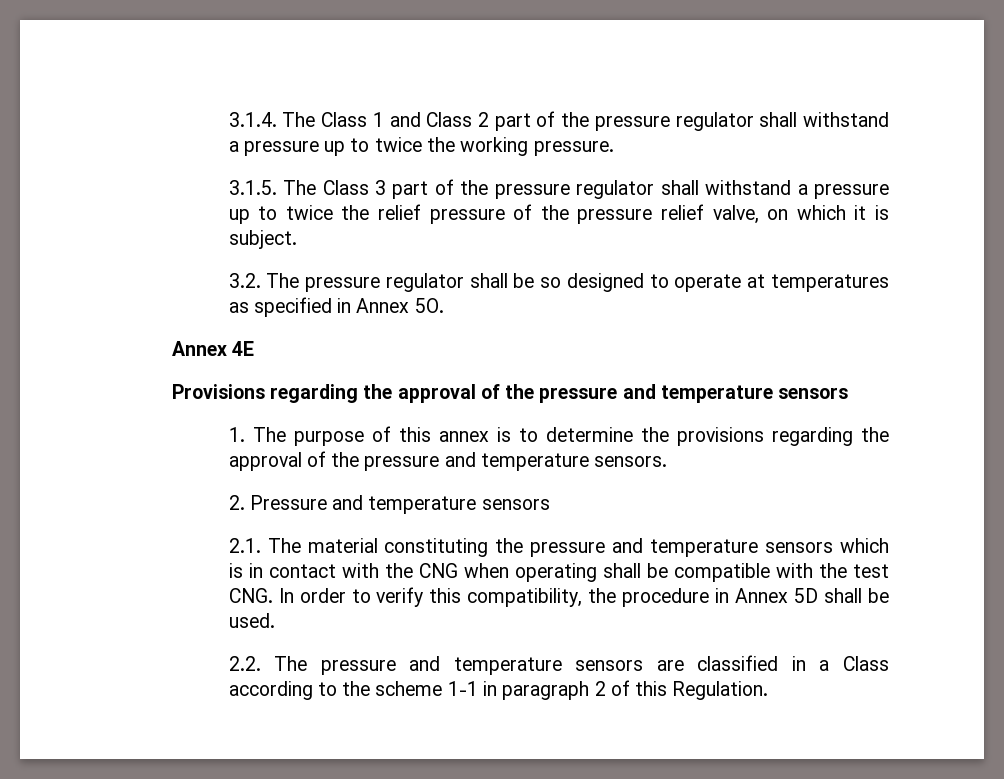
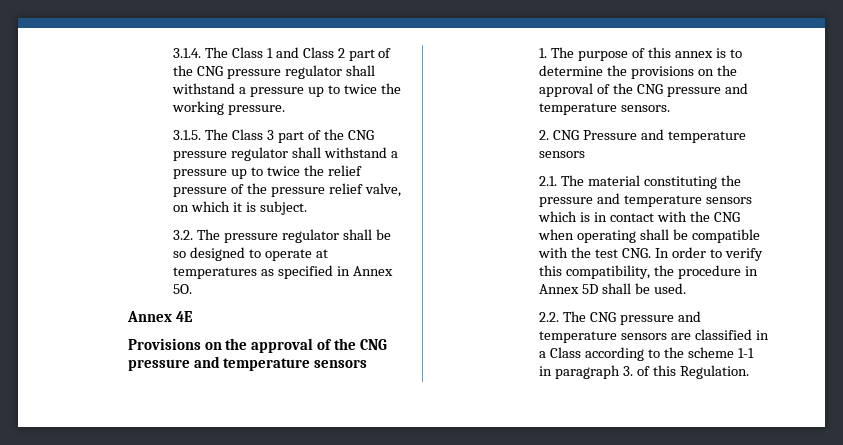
(590, 119) none -> [197,66,224,76] CNG
(489, 187) none -> [347,130,374,140] CNG
[270,384,535,403] regarding the approval of the -> [204,338,388,353] on the approval of the CNG
[771,427,889,446] [228,451,360,471] regarding the approval of the -> [697,65,737,76] [539,83,663,97] on the approval of the CNG
(245, 502) none -> [553,130,580,140] CNG
(308, 663) none -> [589,312,616,322] CNG
[594,681,606,696] 2 -> [622,366,633,376] 3.

